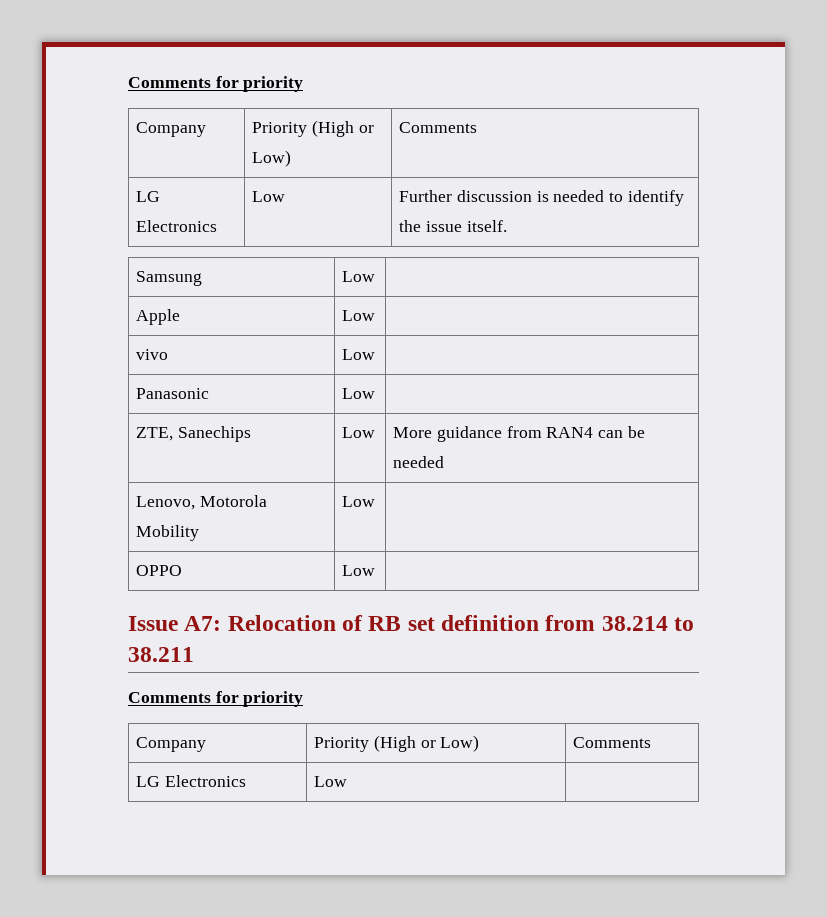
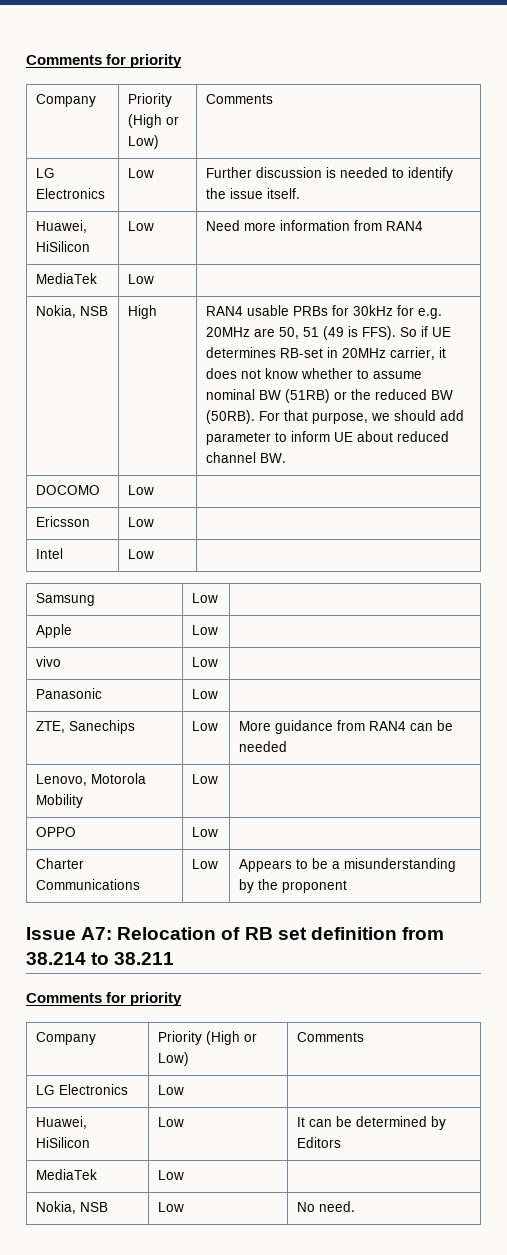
(507, 226) none -> [36,220,88,233] [36,241,91,252] [128,221,155,231] [206,220,424,231] [36,273,98,284] [128,274,155,284] [36,305,109,318] [128,305,158,319] [206,305,443,319] [206,326,452,340] [206,347,447,360] [206,368,423,379] [206,389,454,403] [206,410,465,424] [206,431,450,445] [206,452,287,463] [36,485,101,495] [128,485,155,495] [36,516,91,527] [128,517,155,527] [36,548,64,559] [128,549,155,559] // Huawei, HiSilicon | Low | Need more information from RAN4 // MediaTek | Low | // Nokia, NSB | High | RAN4 usable PRBs for 30kHz for e.g. 20MHz are 50, 51 (49 is FFS). So if UE determines RB-set in 20MHz carrier, it does not know whether to assume nominal BW (51RB) or the reduced BW (50RB). For that purpose, we should add parameter to inform UE about reduced channel BW. // DOCOMO | Low | // Ericsson | Low | // Intel | Low |
(376, 570) none -> [36,858,85,869] [36,879,141,890] [192,859,219,869] [239,858,457,872] [239,879,348,893] // Charter Communications | Low | Appears to be a misunderstanding by the proponent
(348, 781) none -> [36,1116,88,1129] [36,1137,91,1148] [158,1117,185,1127] [297,1116,447,1130] [297,1137,342,1148] [36,1169,98,1180] [158,1170,185,1180] [36,1201,109,1214] [158,1202,185,1212] [297,1201,356,1212] // Huawei, HiSilicon | Low | It can be determined by Editors // MediaTek | Low | // Nokia, NSB | Low | No need.

